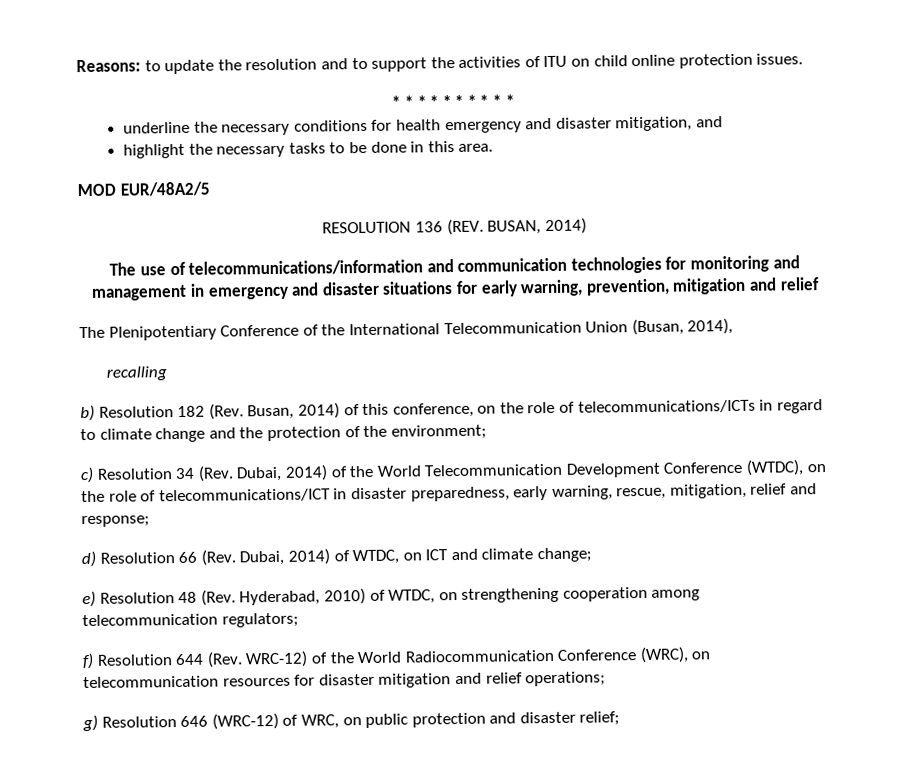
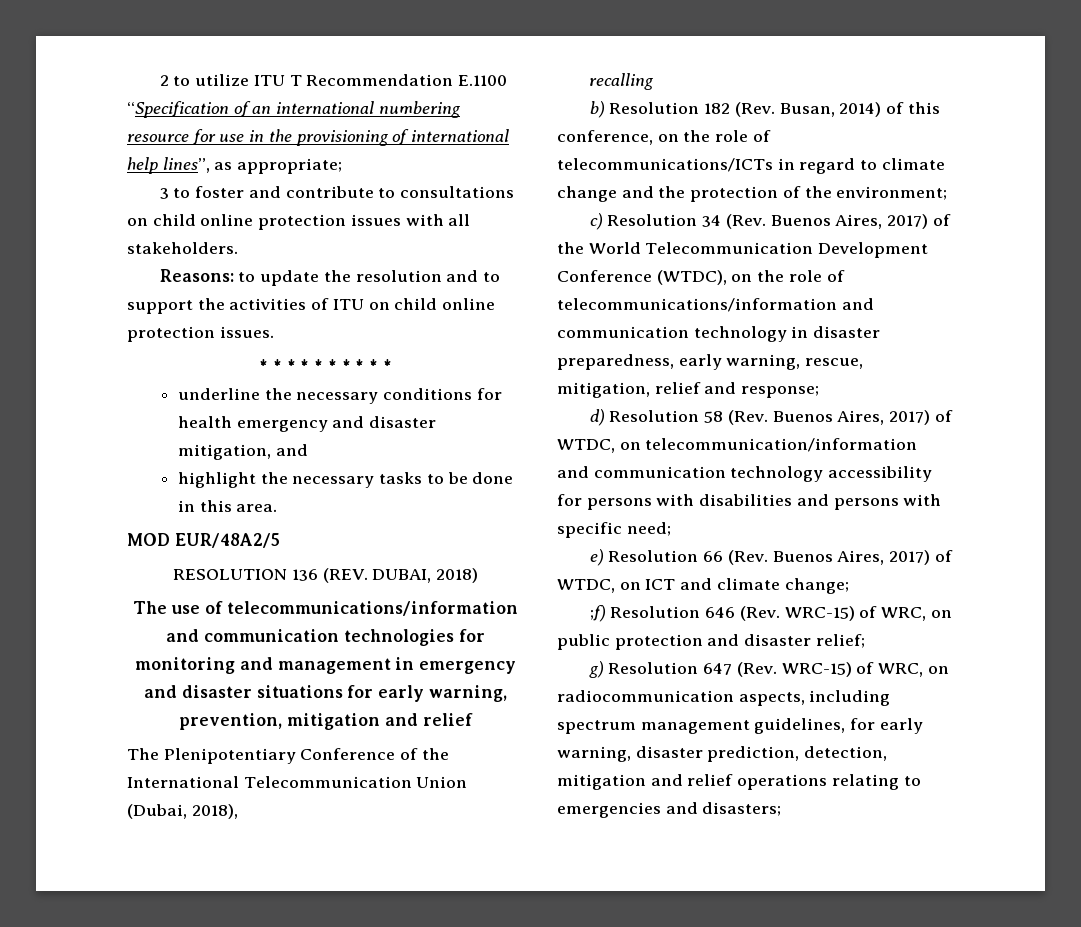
(76, 66) none -> [159,74,508,86] [127,101,461,118] [127,129,510,146] [127,157,343,174] [159,186,515,199] [127,214,471,230] [127,242,238,254] 2 to utilize ITU T Recommendation E.1100 “Specification of an international numbering resource for use in the provisioning of international help lines”, as appropriate; // 3 to foster and contribute to consultations on child online protection issues with all stakeholders. //
[487,217,587,235] BUSAN, 2014) -> [372,568,478,583] DUBAI, 2018)
[631,317,734,336] (Busan, 2014), -> [127,804,238,819] (Dubai, 2018),
[236,464,328,482] Dubai, 2014) -> [770,214,929,229] Buenos Aires, 2017)
[158,488,331,503] telecommunications/ICT -> [557,298,874,312] [557,326,787,342] telecommunications/information and communication technology
[178,548,330,566] 66 (Rev. Dubai, 2014) -> [704,410,953,425] [557,438,918,453] [557,466,933,482] [557,494,942,510] [557,522,671,538] [589,549,931,566] 58 (Rev. Buenos Aires, 2017) of WTDC, on telecommunication/information and communication technology accessibility for persons with disabilities and persons with specific need; // e) Resolution 66 (Rev. Buenos Aires, 2017)
[82,586,701,608] [82,612,299,628] [82,646,712,670] [83,671,607,689] [82,712,279,732] e) Resolution 48 (Rev. Hyderabad, 2010) of WTDC, on strengthening cooperation among telecommunication regulators; // f) Resolution 644 (Rev. WRC-12) of the World Radiocommunication Conference (WRC), on telecommunication resources for disaster mitigation and relief operations; // g) Resolution 646 (WRC-12) -> [589,605,855,622] ;f) Resolution 646 (Rev. WRC-15)
(621, 718) none -> [588,661,949,678] [557,690,891,706] [557,718,923,734] [557,746,888,762] [557,774,921,790] [557,802,782,818] // g) Resolution 647 (Rev. WRC-15) of WRC, on radiocommunication aspects, including spectrum management guidelines, for early warning, disaster prediction, detection, mitigation and relief operations relating to emergencies and disasters;

